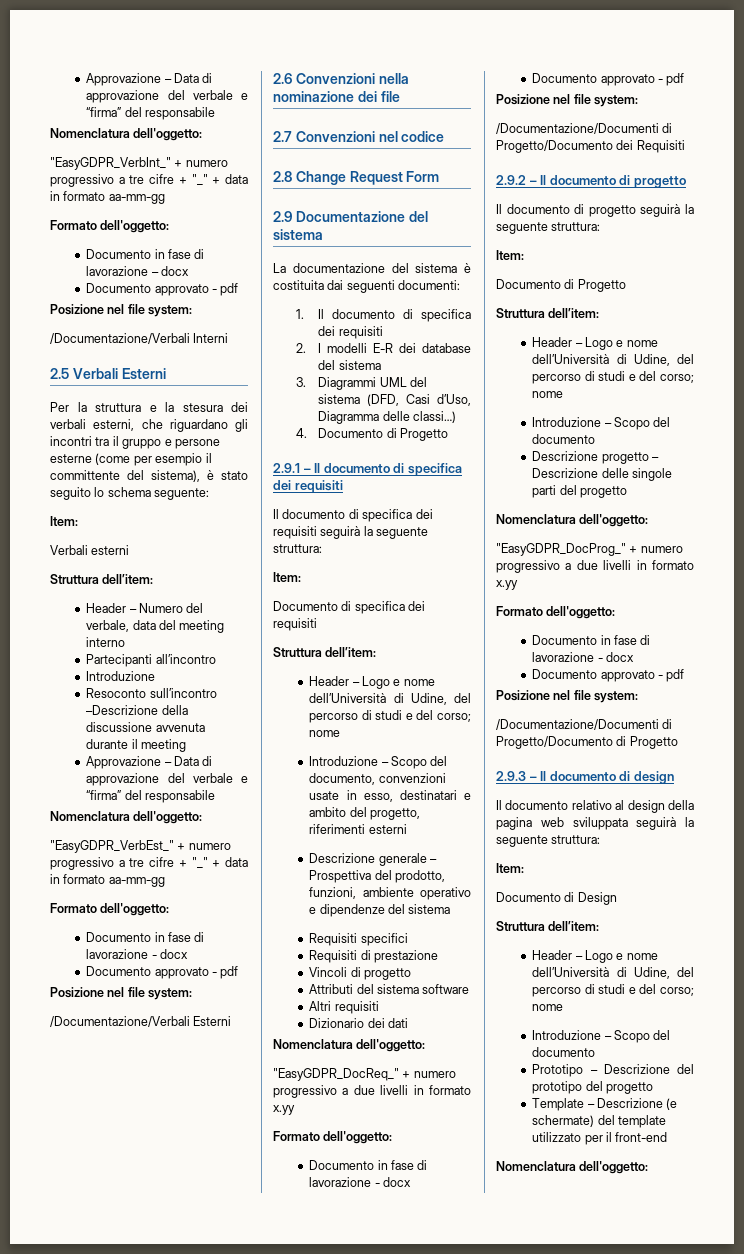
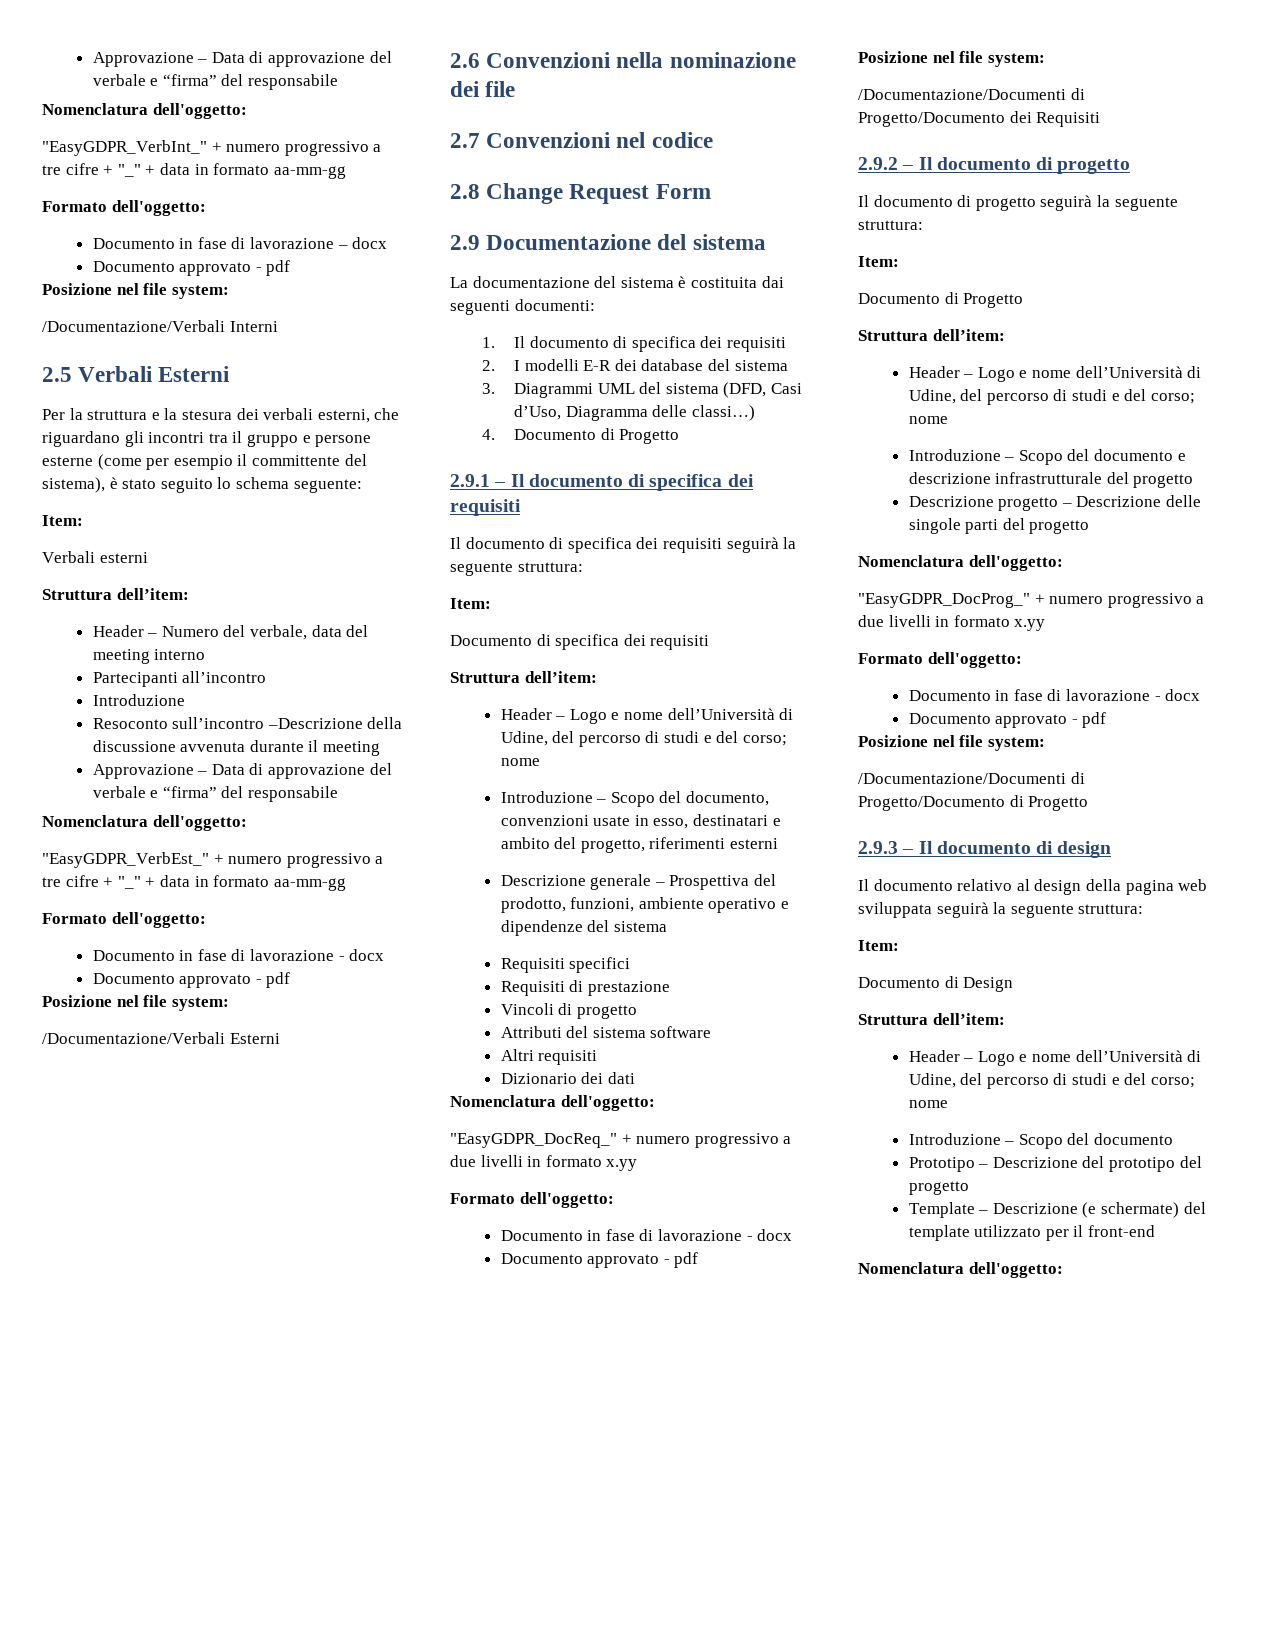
(596, 439) none -> [1177,453,1186,461] [908,472,1194,488] e descrizione infrastrutturale del progetto

